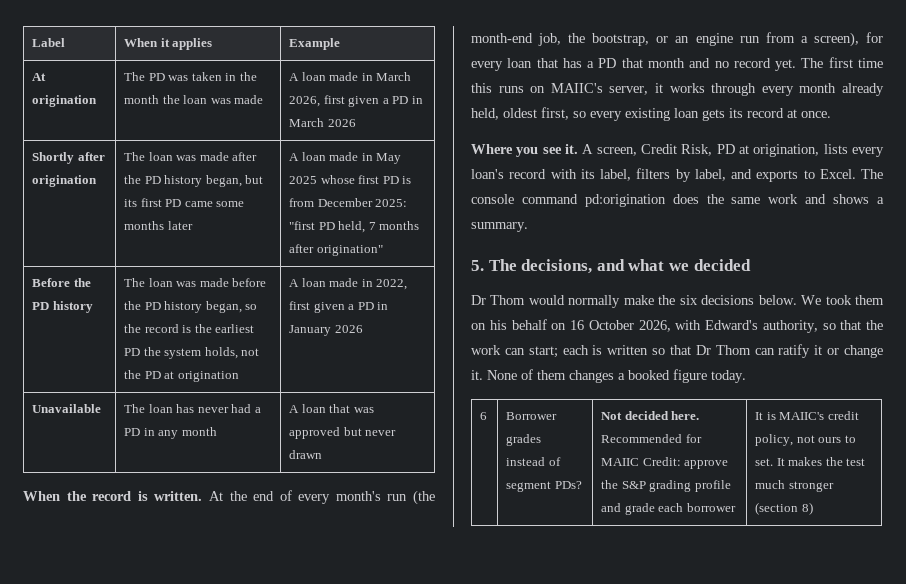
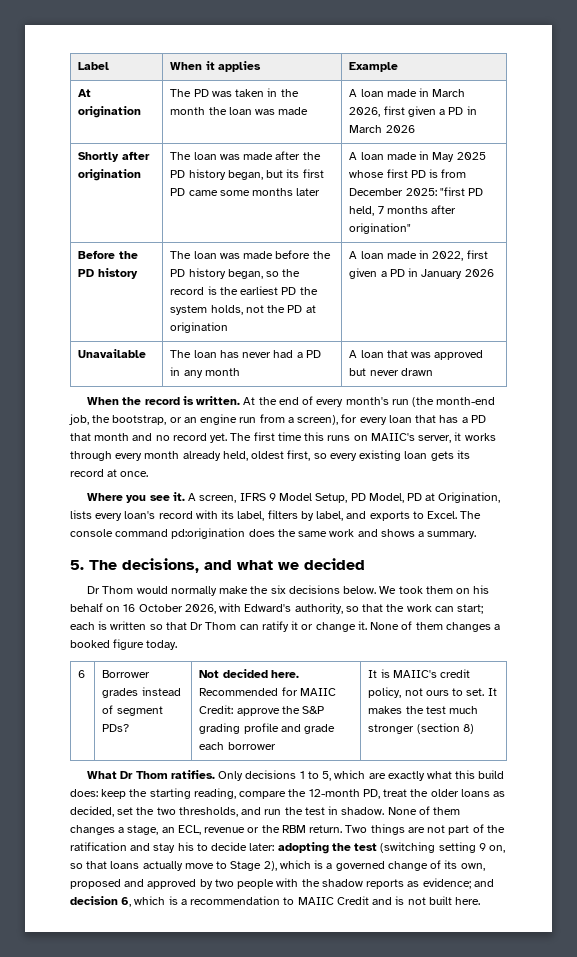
[641,144,820,157] Credit Risk, PD at origination, -> [239,492,501,503] IFRS 9 Model Setup, PD Model, PD at Origination,
(813, 508) none -> [87,770,505,781] [70,788,506,799] [70,806,461,817] [70,824,505,835] [70,842,506,854] [70,860,485,871] [70,878,494,889] [70,896,481,907] // What Dr Thom ratifies. Only decisions 1 to 5, which are exactly what this build does: keep the starting reading, compare the 12-month PD, treat the older loans as decided, set the two thresholds, and run the test in shadow. None of them changes a stage, an ECL, revenue or the RBM return. Two things are not part of the ratification and stay his to decide later: adopting the test (switching setting 9 on, so that loans actually move to Stage 2), which is a governed change of its own, proposed and approved by two people with the shadow reports as evidence; and decision 6, which is a recommendation to MAIIC Credit and is not built here.

